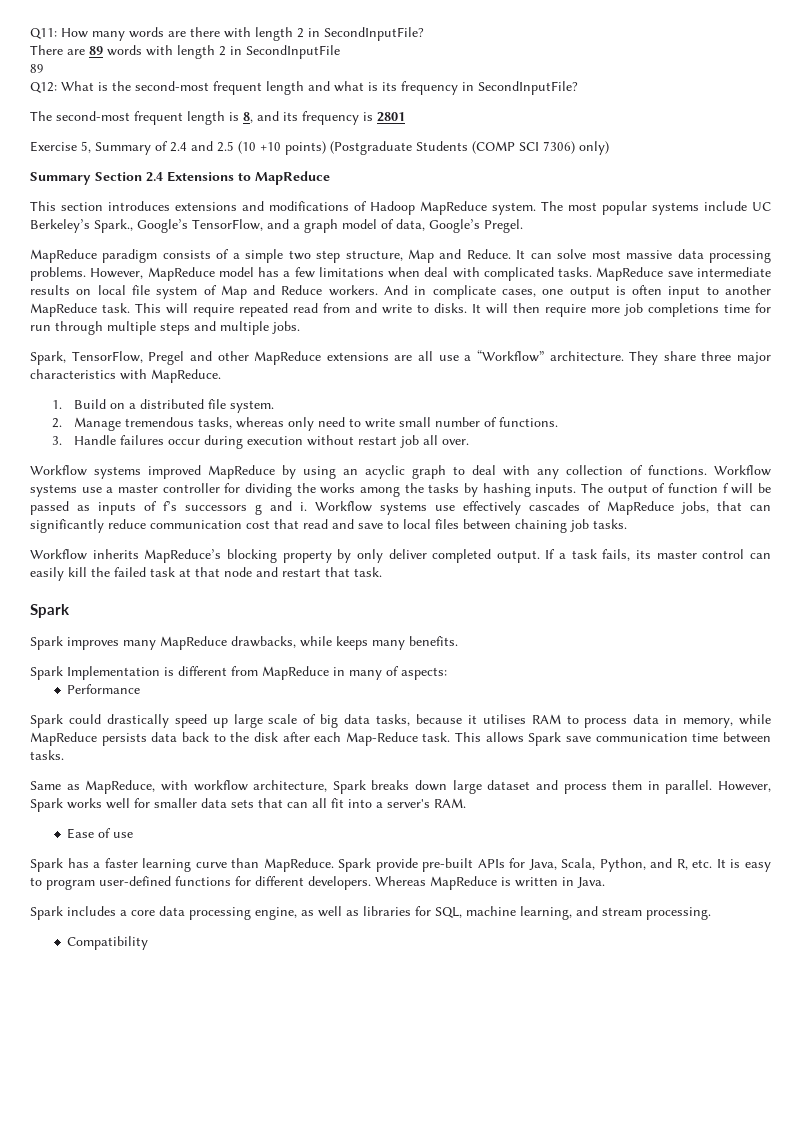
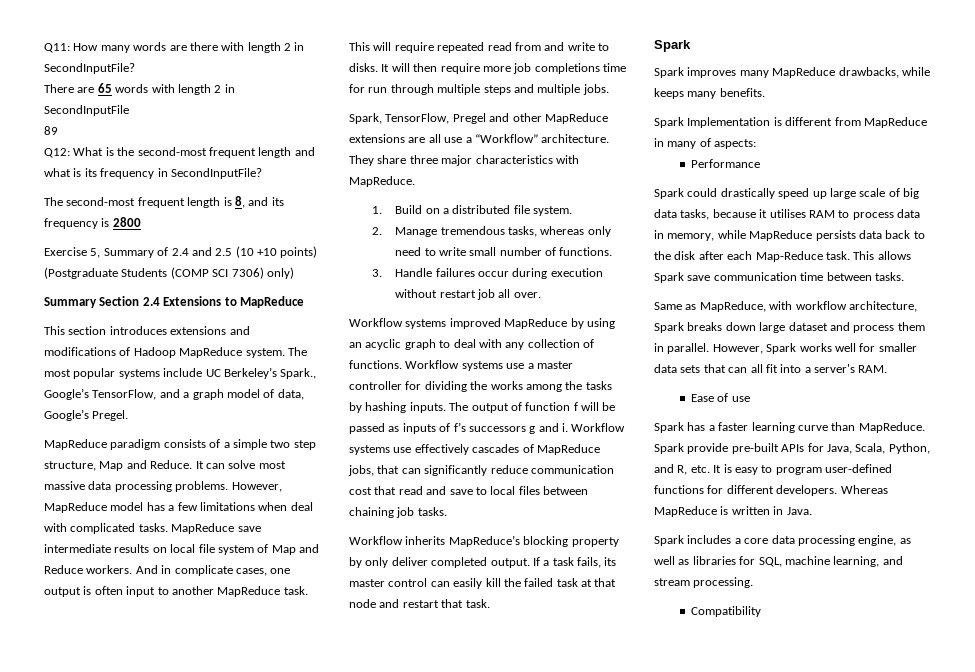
[89,46,103,55] 89 -> [97,83,112,93] 65
[377,112,405,122] 2801 -> [112,217,141,227] 2800

